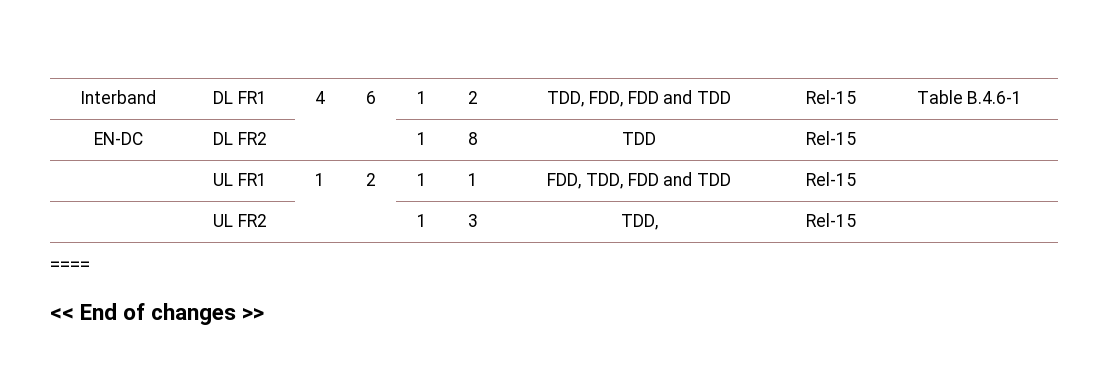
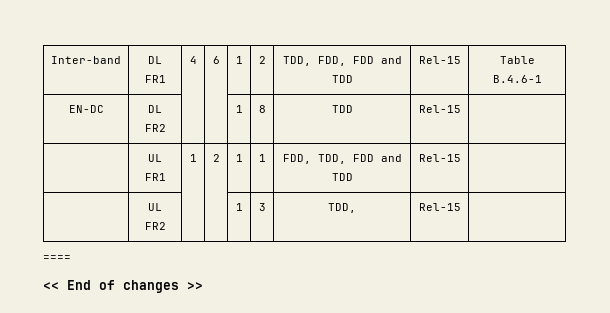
[80,90,156,104] Interband -> [51,56,121,64] Inter-band

